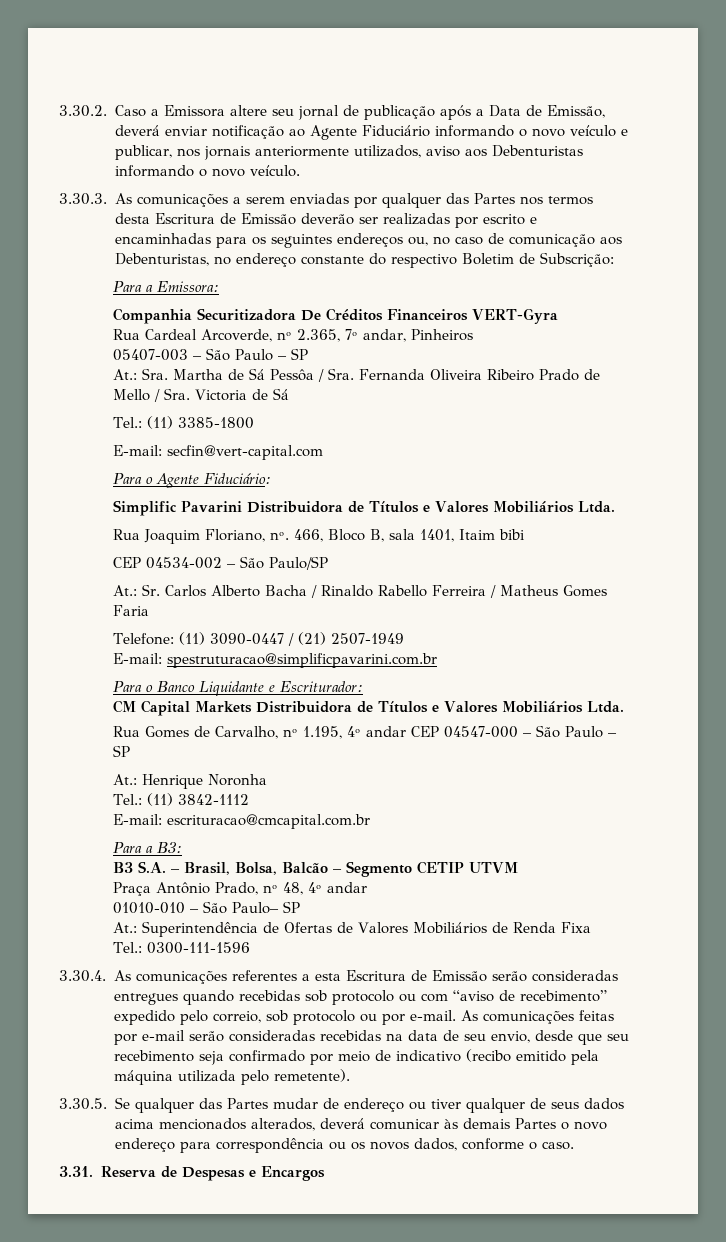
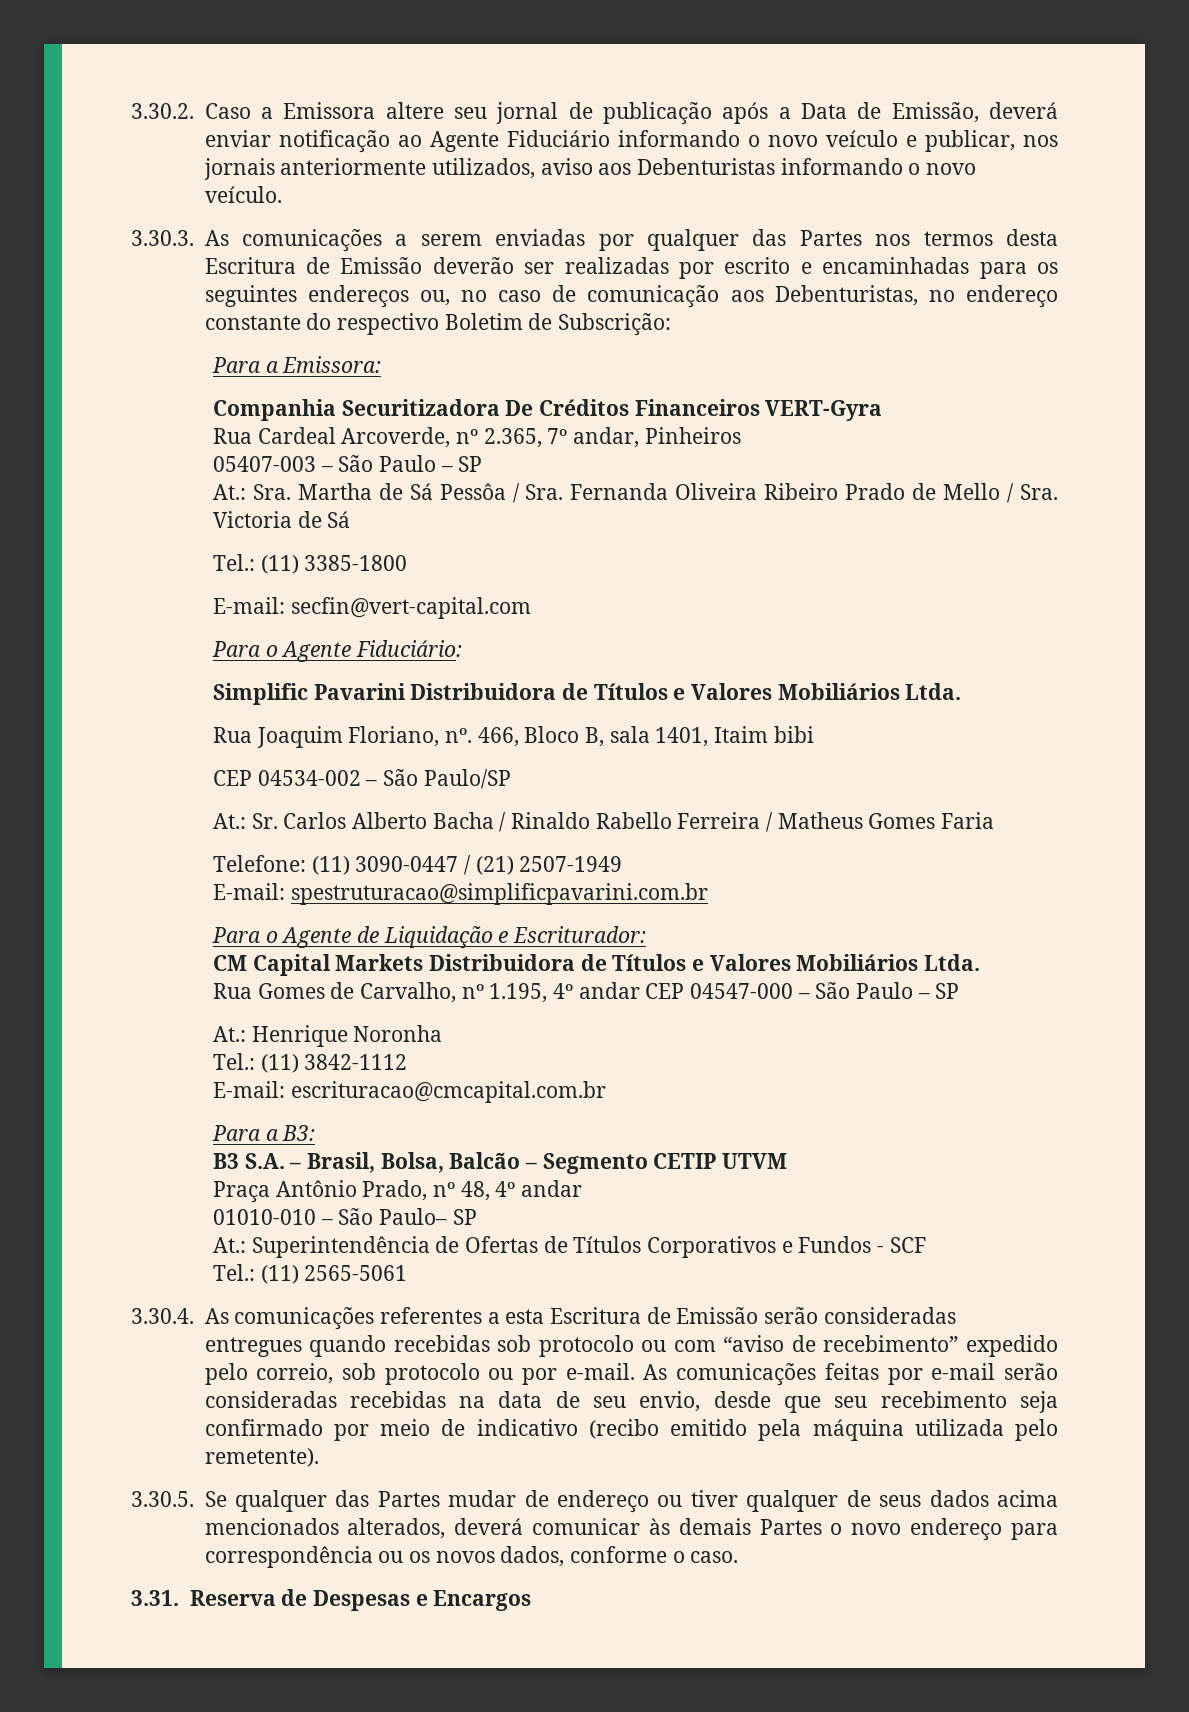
[156,681,264,696] Banco Liquidante -> [281,926,493,949] Agente de Liquidação
[357,922,591,934] [112,942,250,954] Valores Mobiliários de Renda Fixa // Tel.: 0300-111-1596 -> [573,1236,926,1258] [212,1264,408,1284] Títulos Corporativos e Fundos - SCF // Tel.: (11) 2565-5061

